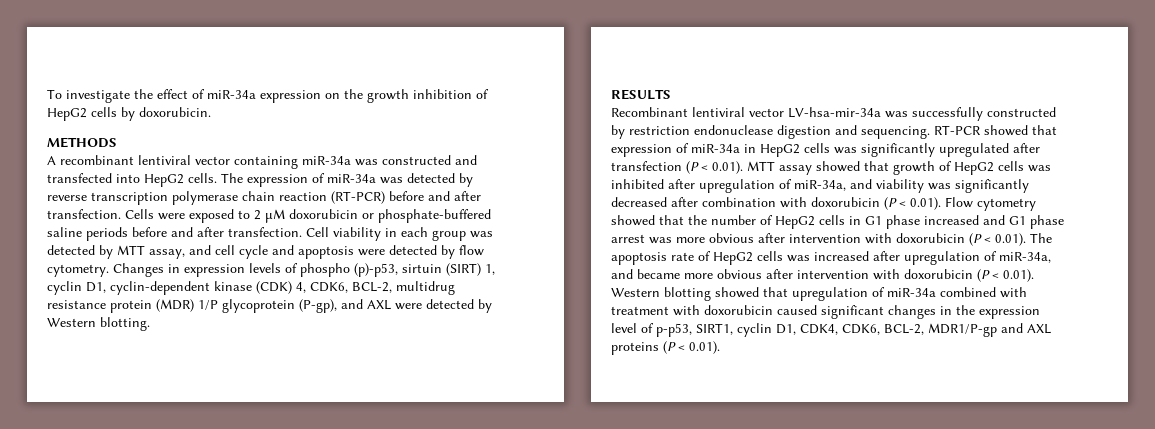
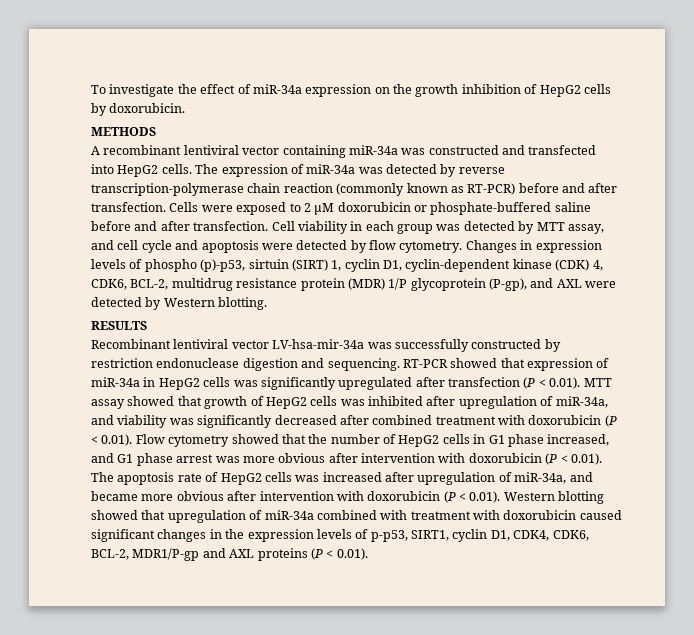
[91,191,385,205] transcription polymerase chain reaction (RT-PCR) -> [91,183,516,196] transcription-polymerase chain reaction (commonly known as RT-PCR)
[86,227,128,241] periods -> (591, 207) none
[702,197,776,207] combination -> [372,415,496,425] combined treatment
[924,215,979,225] increased -> [547,434,610,446] increased,
[611,323,637,333] level -> [316,529,352,539] levels

